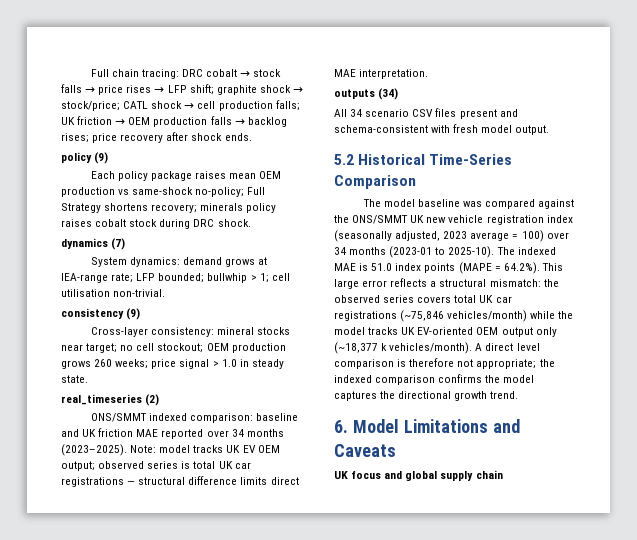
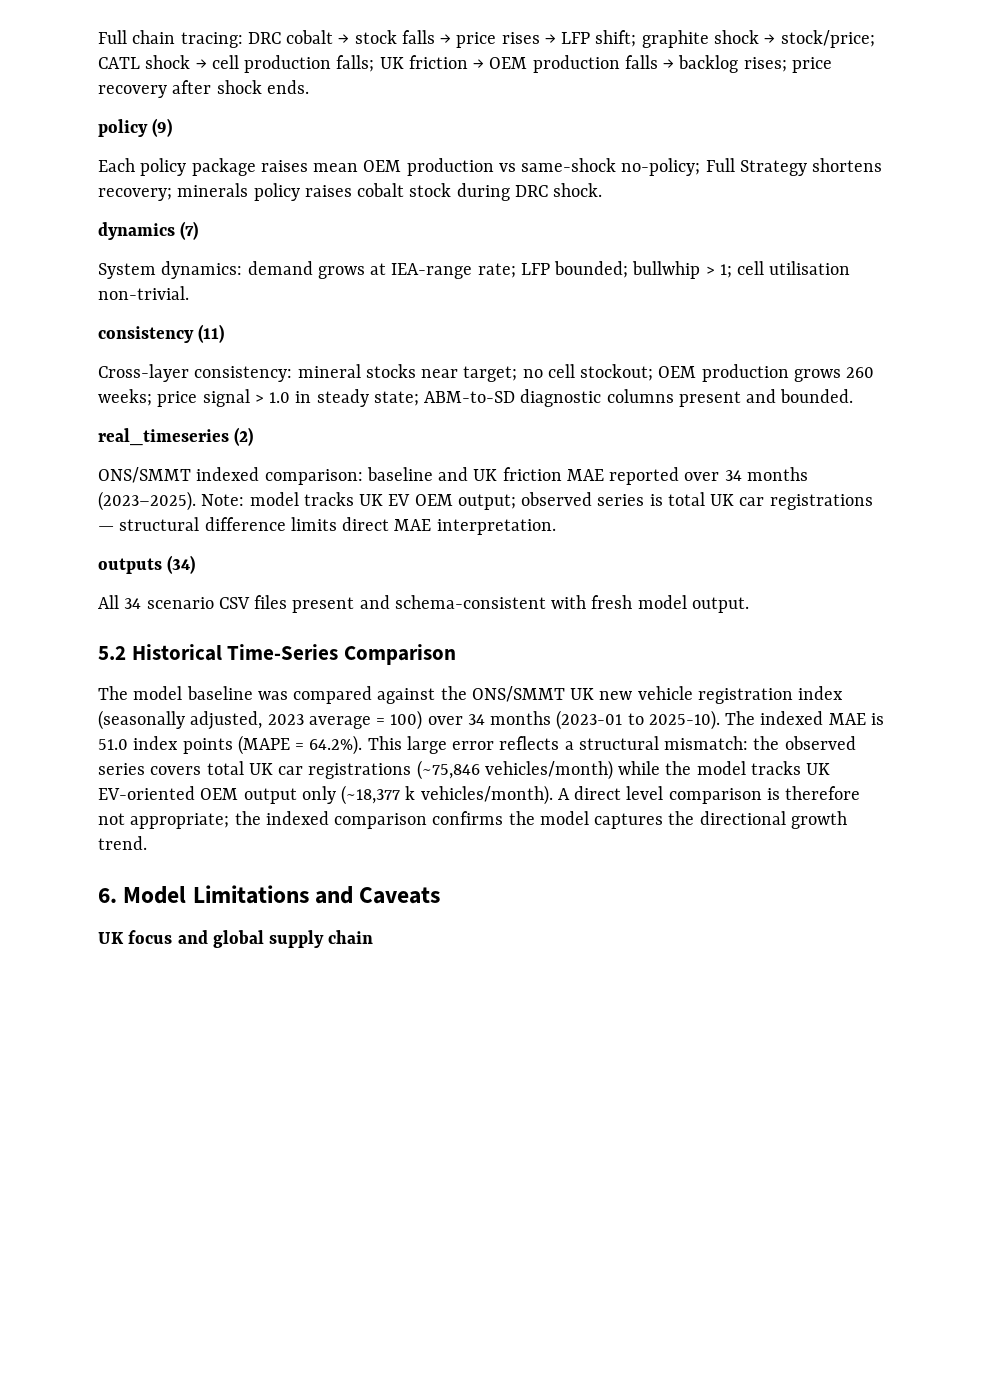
[126,308,141,320] (9) -> [198,324,225,343] (11)
[61,375,88,383] state. -> [373,389,854,407] state; ABM-to-SD diagnostic columns present and bounded.

